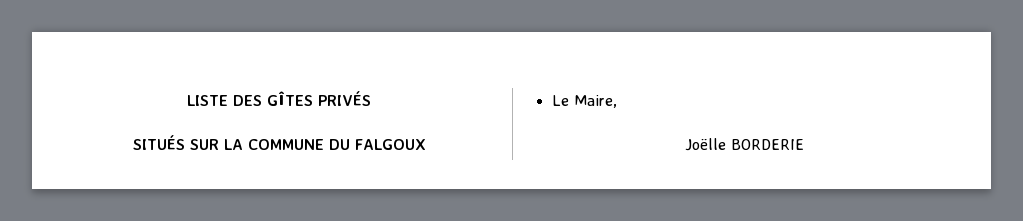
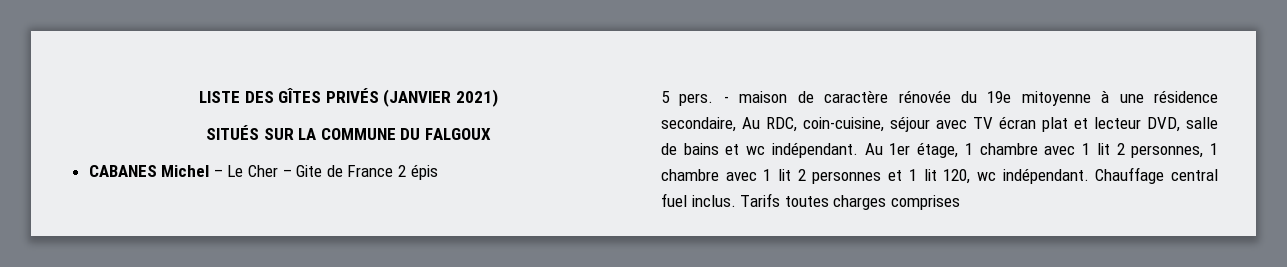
(371, 98) none -> [383,89,498,107] (JANVIER 2021)
[551,95,617,108] [684,138,804,151] Le Maire, // Joëlle BORDERIE -> [88,164,438,180] [661,90,1218,106] [661,116,1218,132] [661,142,1218,158] [661,167,1218,184] [661,193,960,210] CABANES Michel – Le Cher – Gite de France 2 épis // 5 pers. - maison de caractère rénovée du 19e mitoyenne à une résidence secondaire, Au RDC, coin-cuisine, séjour avec TV écran plat et lecteur DVD, salle de bains et wc indépendant. Au 1er étage, 1 chambre avec 1 lit 2 personnes, 1 chambre avec 1 lit 2 personnes et 1 lit 120, wc indépendant. Chauffage central fuel inclus. Tarifs toutes charges comprises

